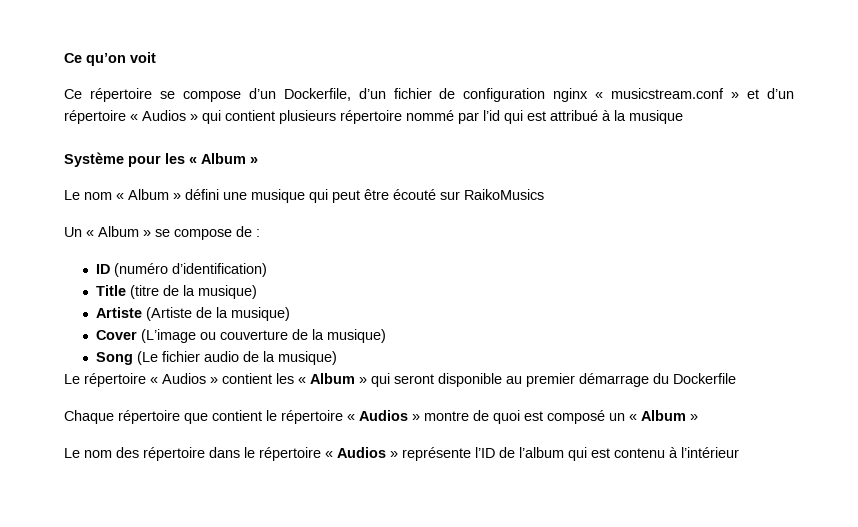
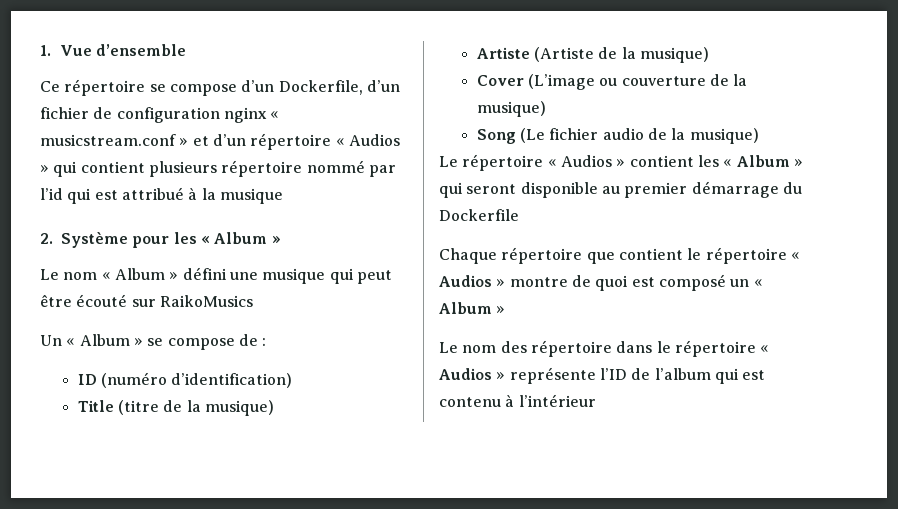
[64,52,156,66] Ce qu’on voit -> [40,44,187,56] 1. Vue d’ensemble
(683, 117) none -> [40,233,53,244] 2.

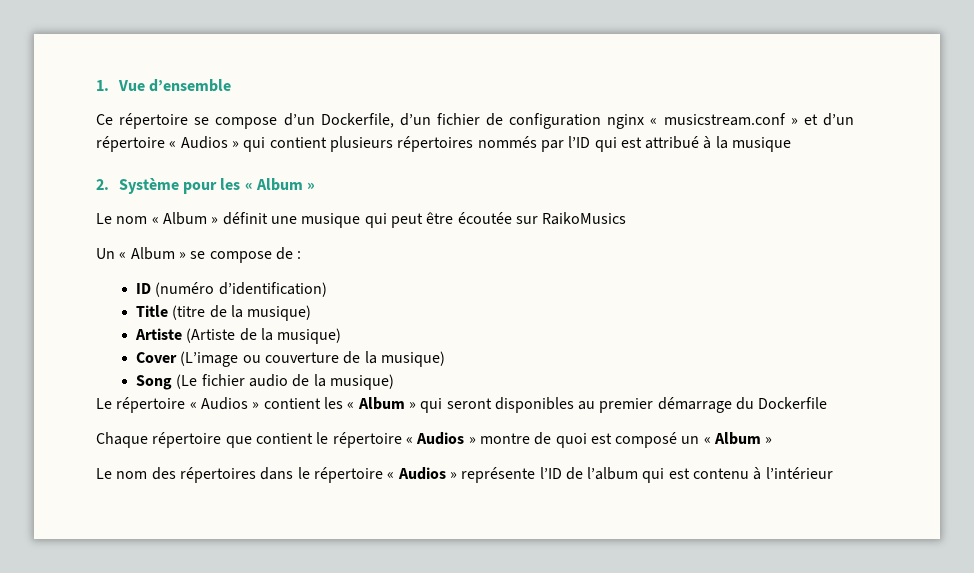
[221,160,396,177] [40,188,63,200] répertoire nommé par l’id -> [397,136,591,152] répertoires nommés par l’ID
[182,267,227,280] défini -> [222,212,268,225] définit
[76,294,128,307] écouté -> [457,212,512,224] écoutée
[520,182,598,198] disponible -> [494,397,574,413] disponibles
[530,340,612,357] répertoire -> [179,467,256,483] répertoires

